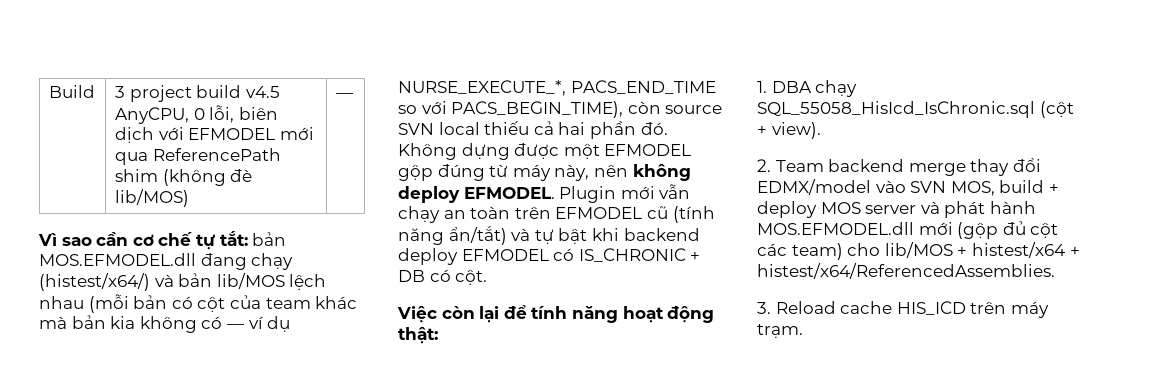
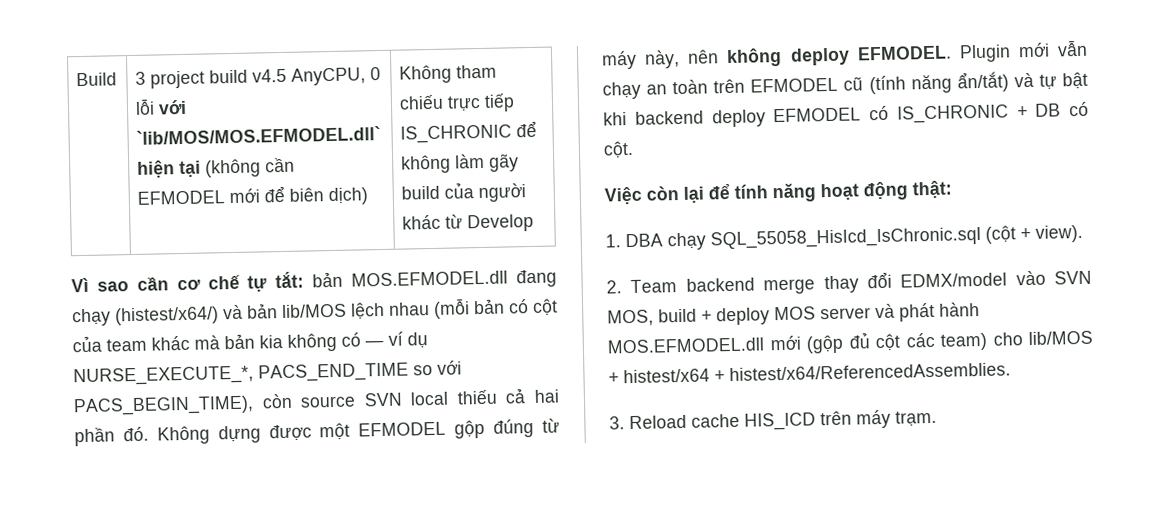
[209,105,278,123] [114,127,314,143] [114,148,281,165] [114,169,253,186] [114,189,189,207] [335,93,353,98] lỗi, biên dịch với EFMODEL mới qua ReferencePath shim (không đè lib/MOS) | — -> [135,98,188,115] [136,125,382,145] [137,157,296,178] [137,185,369,206] [399,64,498,84] [399,93,516,112] [400,120,538,144] [401,153,520,174] [401,182,527,203] [402,213,535,233] lỗi với `lib/MOS/MOS.EFMODEL.dll` hiện tại (không cần EFMODEL mới để biên dịch) | Không tham chiếu trực tiếp IS_CHRONIC để không làm gãy build của người khác từ Develop

